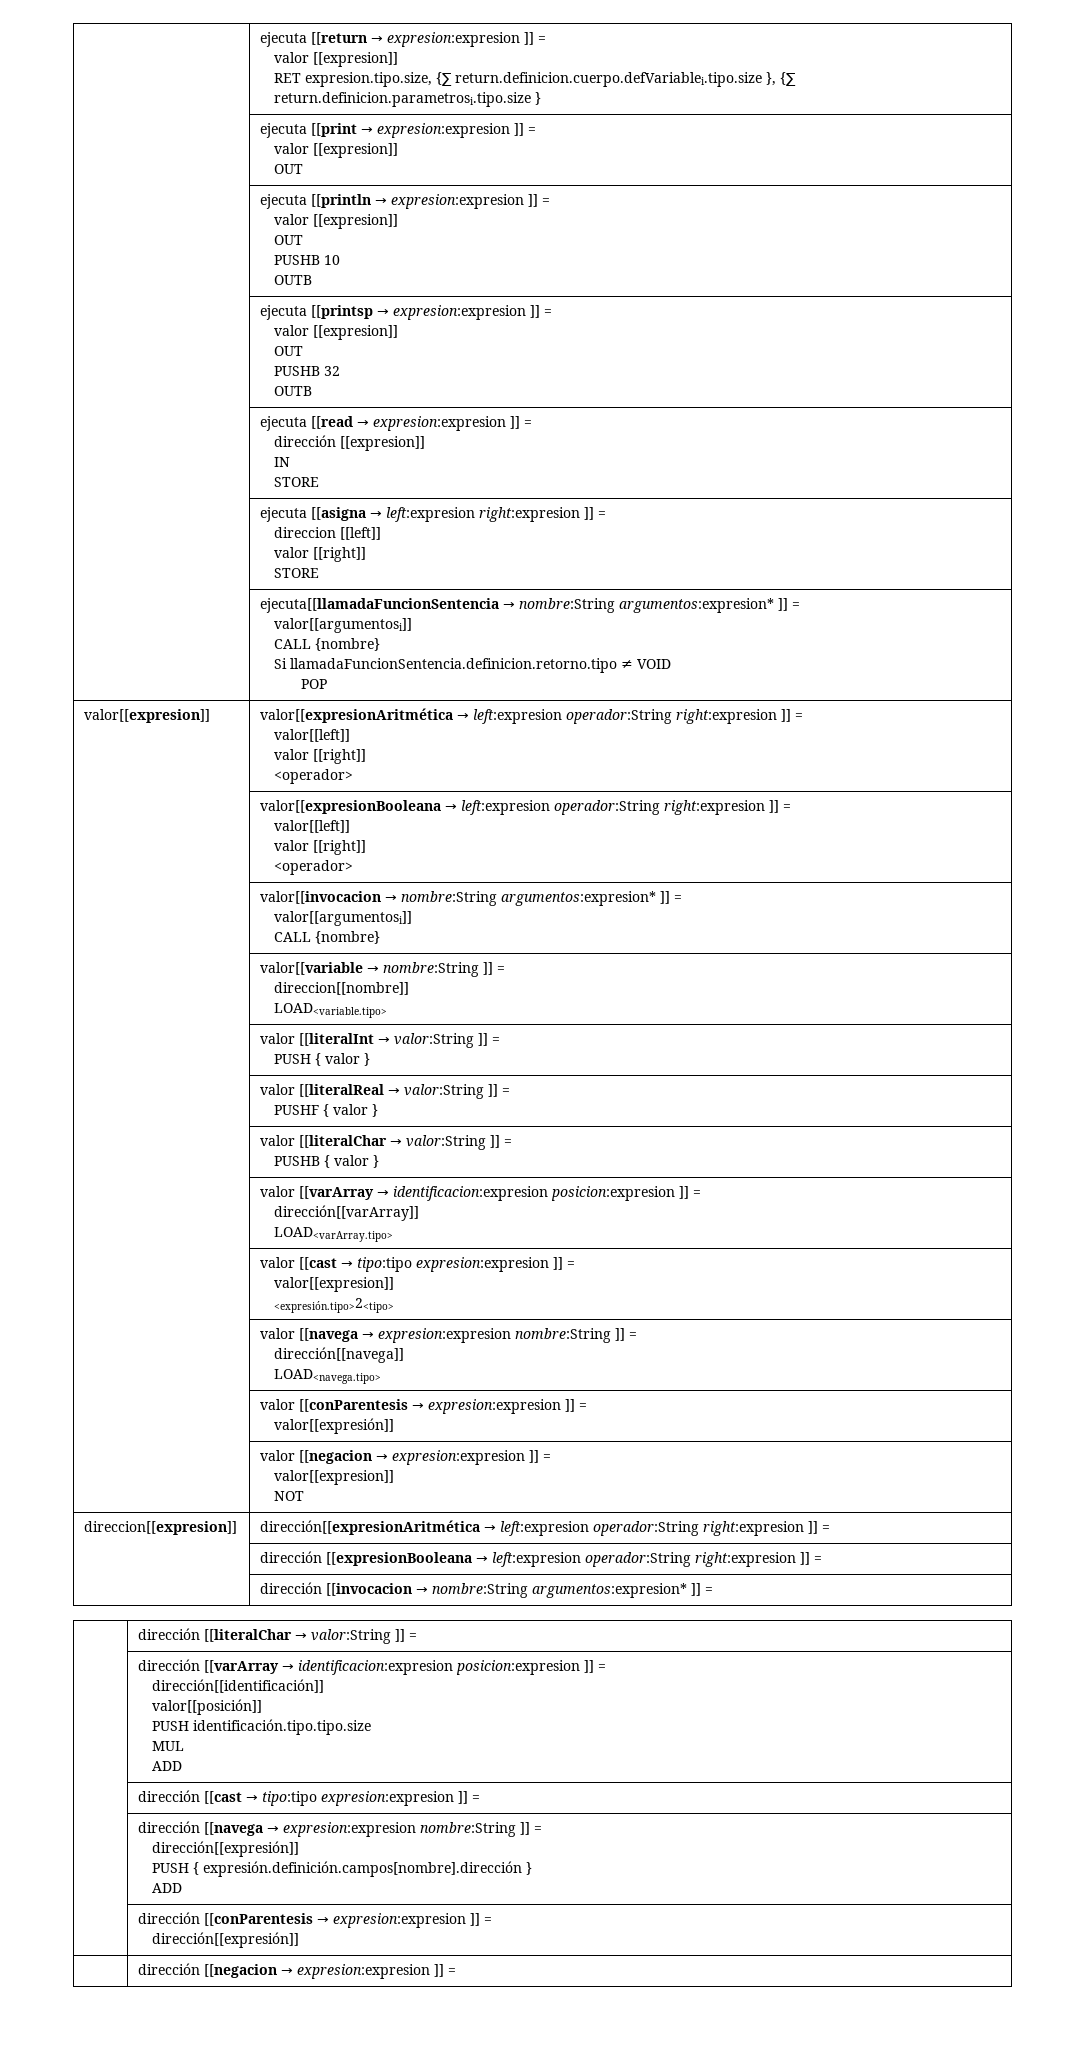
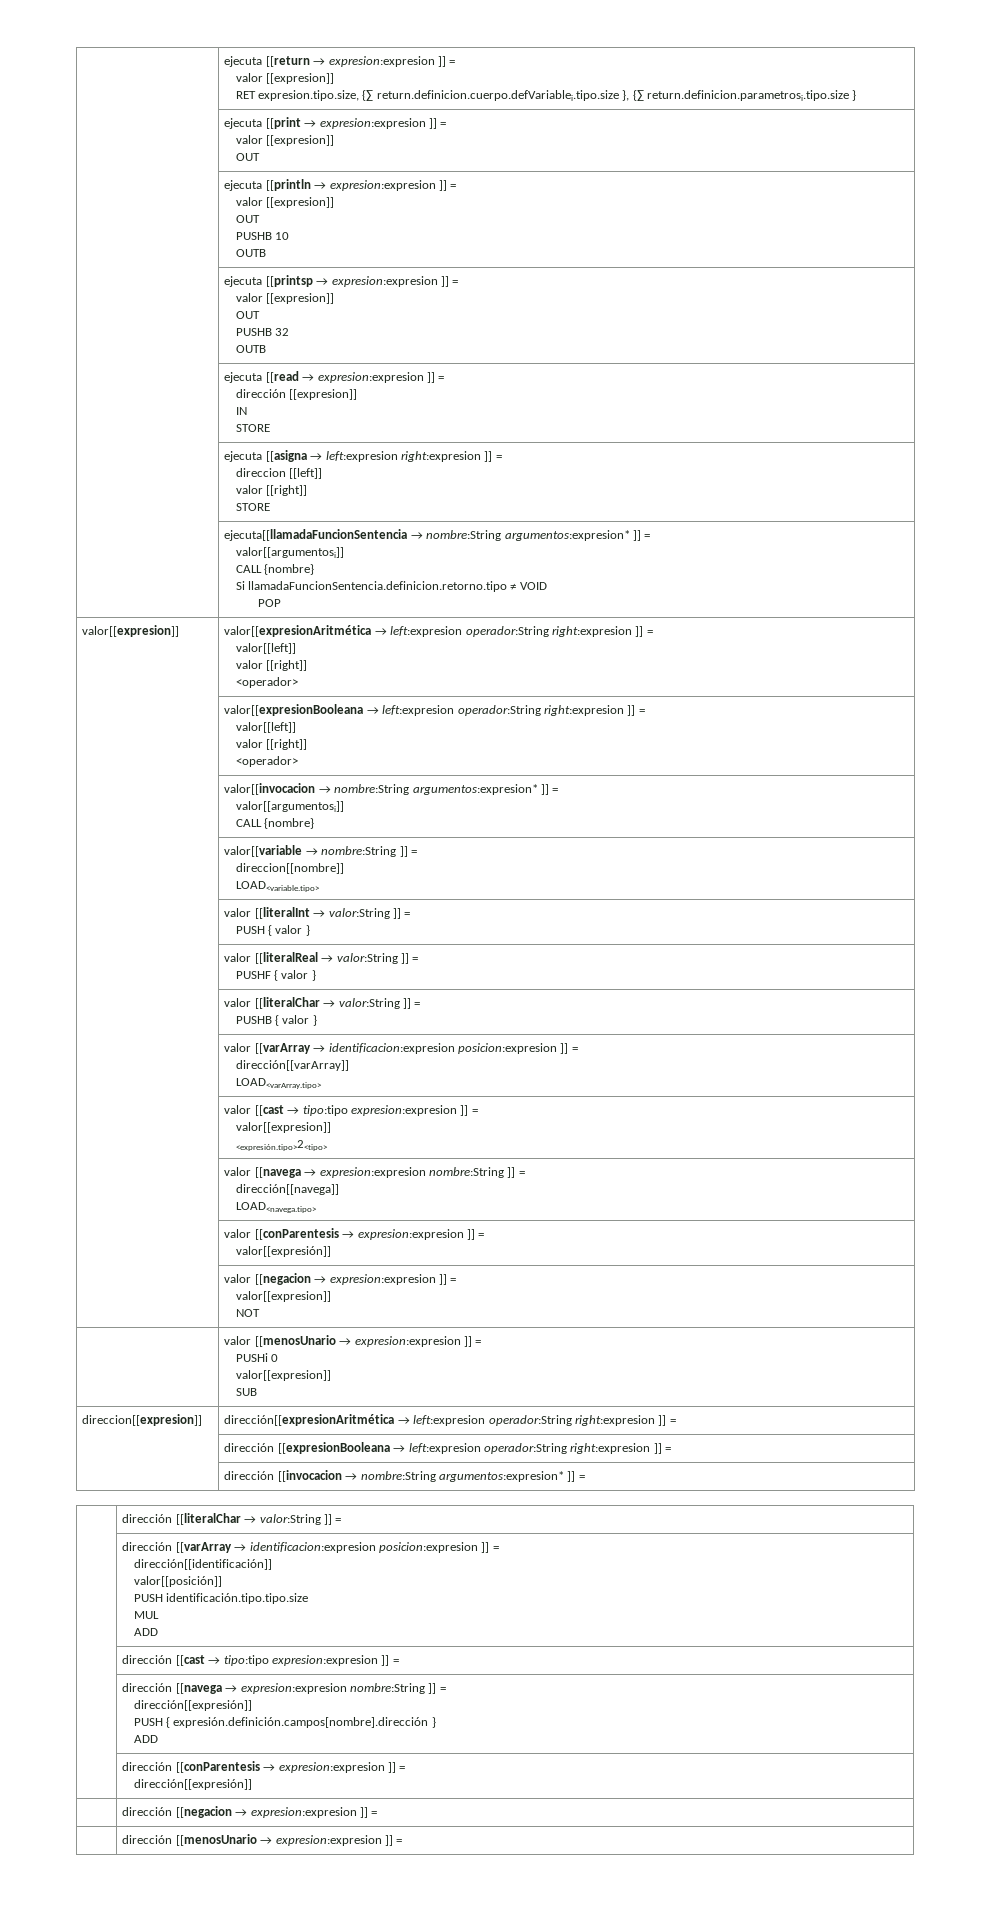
(304, 1496) none -> [224,1335,482,1347] [235,1353,279,1362] [235,1370,331,1381] [235,1388,257,1396] // | valor [[menosUnario → expresion:expresion ]] = // PUSHi 0 // valor[[expresion]] // SUB
(457, 1971) none -> [122,1834,403,1846] // | dirección [[menosUnario → expresion:expresion ]] =

